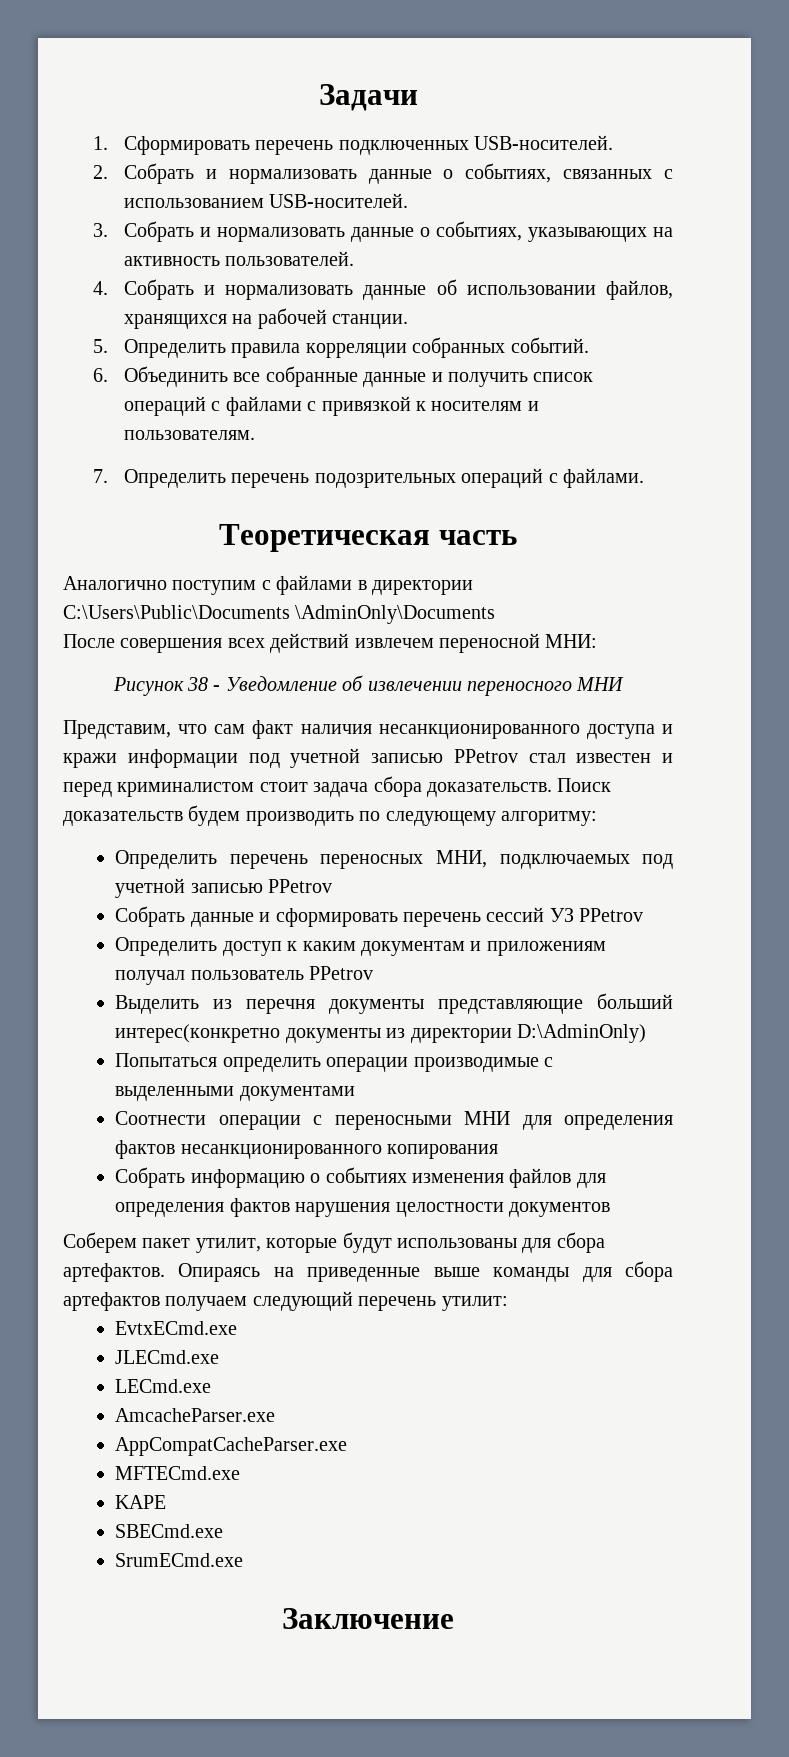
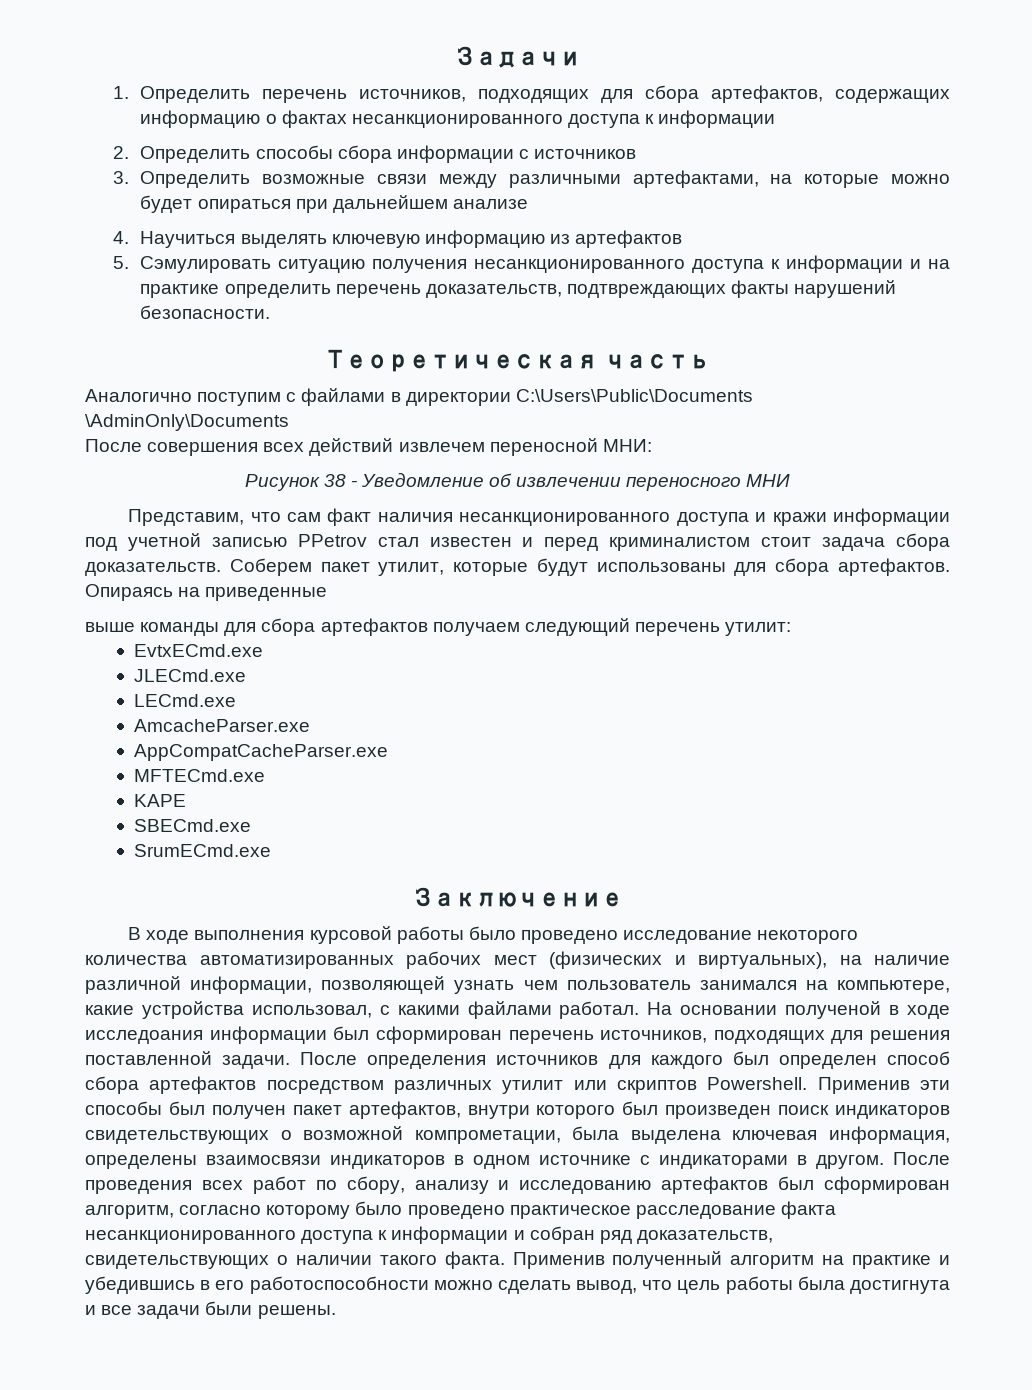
[123,135,614,155] [93,163,673,184] [123,193,409,208] [93,221,673,242] [123,251,355,266] [93,279,673,300] [123,308,409,329] [93,337,589,358] [93,366,594,387] [123,396,539,416] [123,430,255,440] [93,468,644,488] Сформировать перечень подключенных USB-носителей. // 2. Собрать и нормализовать данные о событиях, связанных с использованием USB-носителей. // 3. Собрать и нормализовать данные о событиях, указывающих на активность пользователей. // 4. Собрать и нормализовать данные об использовании файлов, хранящихся на рабочей станции. // 5. Определить правила корреляции собранных событий. // 6. Объединить все собранные данные и получить список операций с файлами с привязкой к носителям и пользователям. // 7. Определить перечень подозрительных операций с файлами. -> [140,85,950,103] [140,110,776,128] [112,145,637,163] [112,170,951,188] [140,195,528,213] [112,230,683,248] [112,255,951,273] [140,280,897,298] [140,305,271,319] Определить перечень источников, подходящих для сбора артефактов, содержащих информацию о фактах несанкционированного доступа к информации // 2. Определить способы сбора информации с источников // 3. Определить возможные связи между различными артефактами, на которые можно будет опираться при дальнейшем анализе // 4. Научиться выделять ключевую информацию из артефактов // 5. Сэмулировать ситуацию получения несанкционированного доступа к информации и на практике определить перечень доказательств, подтвреждающих факты нарушений безопасности.
[557,778,612,792] [63,805,597,826] [115,850,673,869] [115,878,333,898] [115,906,644,927] [115,937,606,956] [115,966,374,985] [115,993,673,1014] [115,1024,647,1043] [115,1053,554,1072] [115,1086,355,1101] [115,1111,674,1130] [115,1140,499,1159] [115,1167,606,1188] [115,1198,611,1217] Поиск доказательств будем производить по следующему алгоритму: // Определить перечень переносных МНИ, подключаемых под учетной записью PPetrov // Собрать данные и сформировать перечень сессий УЗ PPetrov // Определить доступ к каким документам и приложениям получал пользователь PPetrov // Выделить из перечня документы представляющие больший интерес(конкретно документы из директории D:\AdminOnly) // Попытаться определить операции производимые с выделенными документами // Соотнести операции с переносными МНИ для определения фактов несанкционированного копирования // Собрать информацию о событиях изменения файлов для определения фактов нарушения целостности документов // -> (221, 569) none
(421, 1274) none -> (328, 594) //
(454, 1618) none -> [128,926,859,944] [85,951,950,969] [85,976,950,994] [85,1001,950,1019] [85,1026,950,1044] [85,1051,950,1069] [85,1076,951,1094] [85,1101,950,1119] [85,1126,950,1144] [85,1152,950,1169] [85,1176,950,1194] [85,1201,836,1219] [85,1226,773,1244] [85,1251,950,1269] [85,1276,951,1294] [85,1301,336,1319] // В ходе выполнения курсовой работы было проведено исследование некоторого количества автоматизированных рабочих мест (физических и виртуальных), на наличие различной информации, позволяющей узнать чем пользователь занимался на компьютере, какие устройства использовал, с какими файлами работал. На основании полученой в ходе исследоания информации был сформирован перечень источников, подходящих для решения поставленной задачи. После определения источников для каждого был определен способ сбора артефактов посредством различных утилит или скриптов Powershell. Применив эти способы был получен пакет артефактов, внутри которого был произведен поиск индикаторов свидетельствующих о возможной компрометации, была выделена ключевая информация, определены взаимосвязи индикаторов в одном источнике с индикаторами в другом. После проведения всех работ по сбору, анализу и исследованию артефактов был сформирован алгоритм, согласно которому было проведено практическое расследование факта несанкционированного доступа к информации и собран ряд доказательств, свидетельствующих о наличии такого факта. Применив полученный алгоритм на практике и убедившись в его работоспособности можно сделать вывод, что цель работы была достигнута и все задачи были решены.

